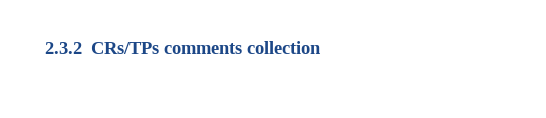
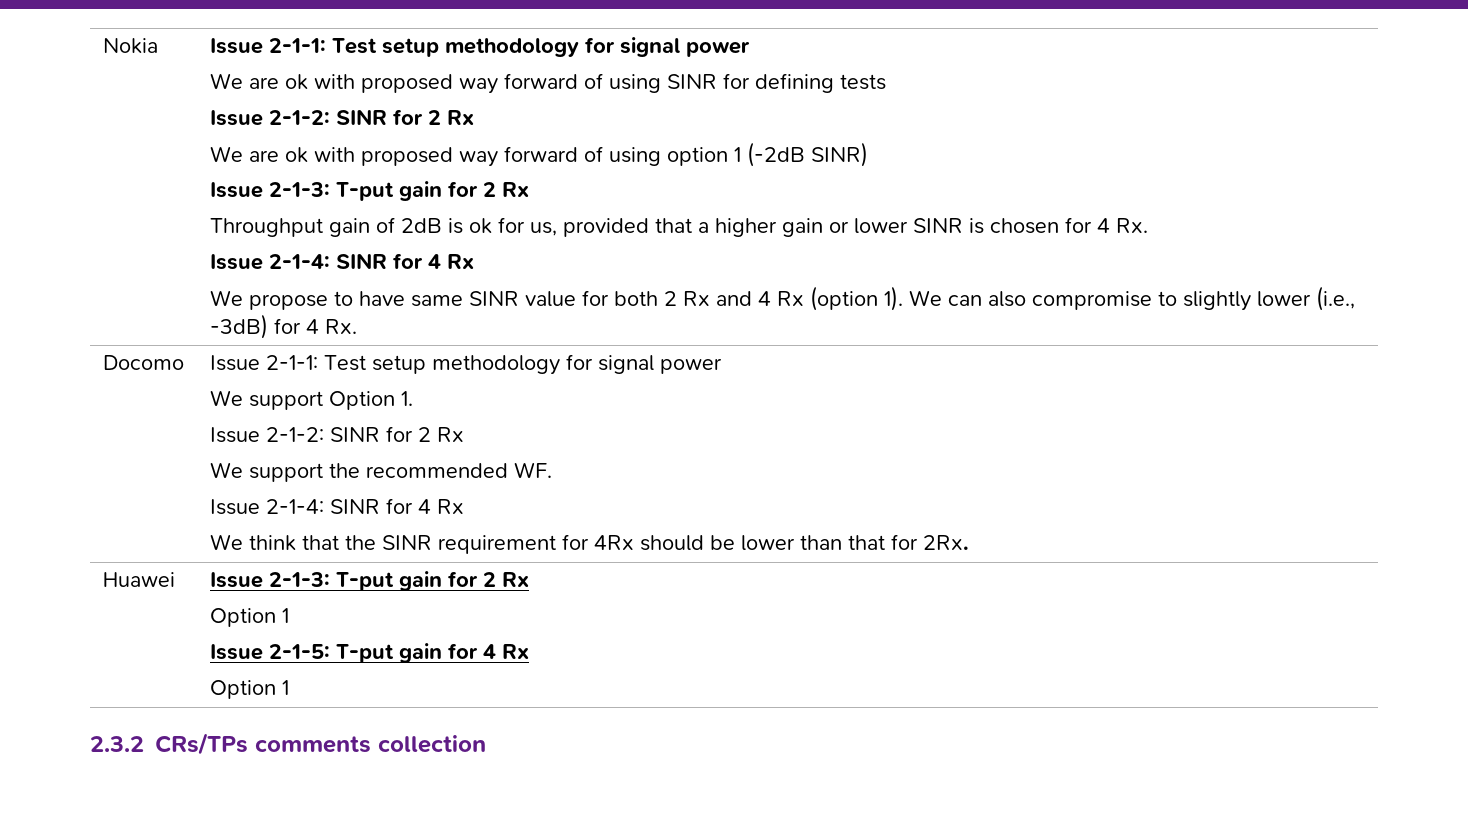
(45, 48) none -> [102,38,158,54] [209,37,750,57] [209,73,886,94] [209,109,474,126] [209,142,868,167] [209,181,529,201] [209,217,1148,237] [209,253,474,270] [209,286,1355,311] [209,314,357,339] [102,355,184,370] [209,354,722,375] [209,390,413,410] [209,426,464,443] [209,462,552,482] [209,498,464,515] [209,534,969,554] [102,572,175,587] [209,571,529,591] [209,608,289,627] [209,643,529,663] [209,680,289,699] Nokia | Issue 2-1-1: Test setup methodology for signal power // We are ok with proposed way forward of using SINR for defining tests // Issue 2-1-2: SINR for 2 Rx // We are ok with proposed way forward of using option 1 (-2dB SINR) // Issue 2-1-3: T-put gain for 2 Rx // Throughput gain of 2dB is ok for us, provided that a higher gain or lower SINR is chosen for 4 Rx. // Issue 2-1-4: SINR for 4 Rx // We propose to have same SINR value for both 2 Rx and 4 Rx (option 1). We can also compromise to slightly lower (i.e., -3dB) for 4 Rx. // Docomo | Issue 2-1-1: Test setup methodology for signal power // We support Option 1. // Issue 2-1-2: SINR for 2 Rx // We support the recommended WF. // Issue 2-1-4: SINR for 4 Rx // We think that the SINR requirement for 4Rx should be lower than that for 2Rx. // Huawei | Issue 2-1-3: T-put gain for 2 Rx // Option 1 // Issue 2-1-5: T-put gain for 4 Rx // Option 1 //

